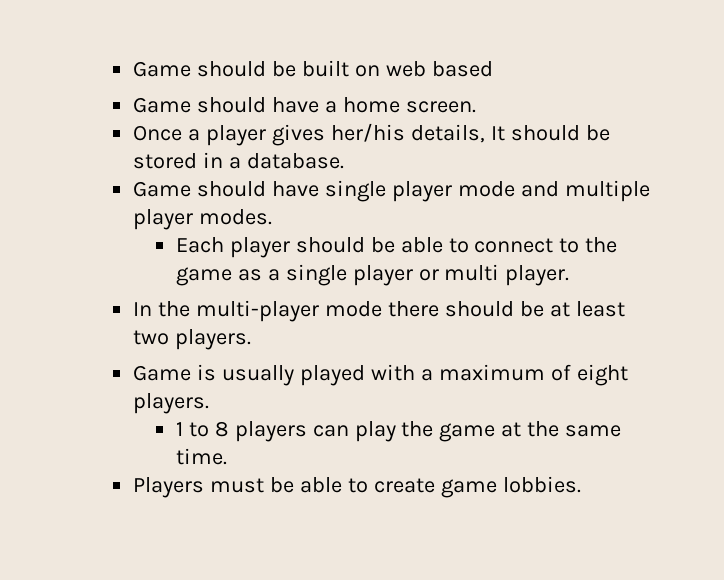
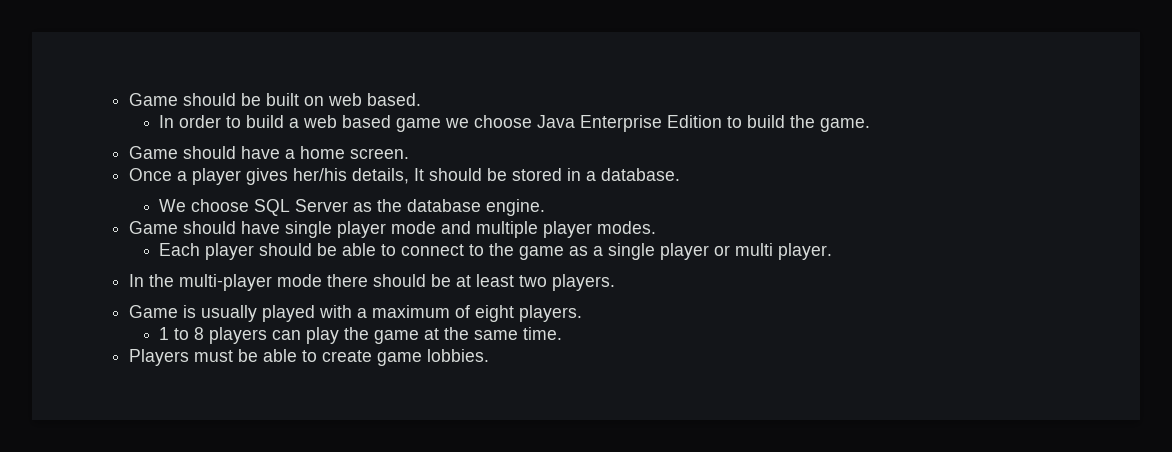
[431,61,493,77] based -> [366,93,421,106] [159,115,871,132] based. // In order to build a web based game we choose Java Enterprise Edition to build the game.
(344, 161) none -> [159,199,546,216] // We choose SQL Server as the database engine.

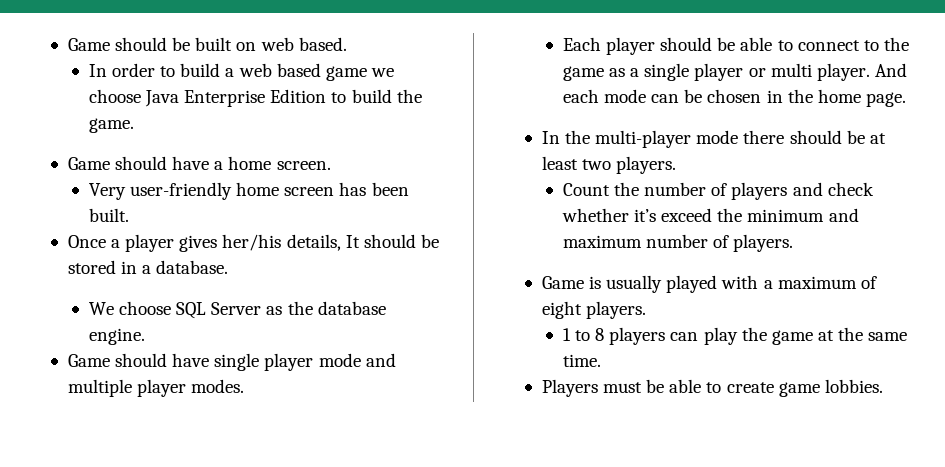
(409, 153) none -> [88,182,409,200] [88,208,129,222] // Very user-friendly home screen has been built.
(833, 251) none -> [874,63,907,77] [562,89,906,107] And each mode can be chosen in the home page.
(615, 282) none -> [562,182,874,200] [561,208,859,222] [562,234,794,252] // Count the number of players and check whether it’s exceed the minimum and maximum number of players.

